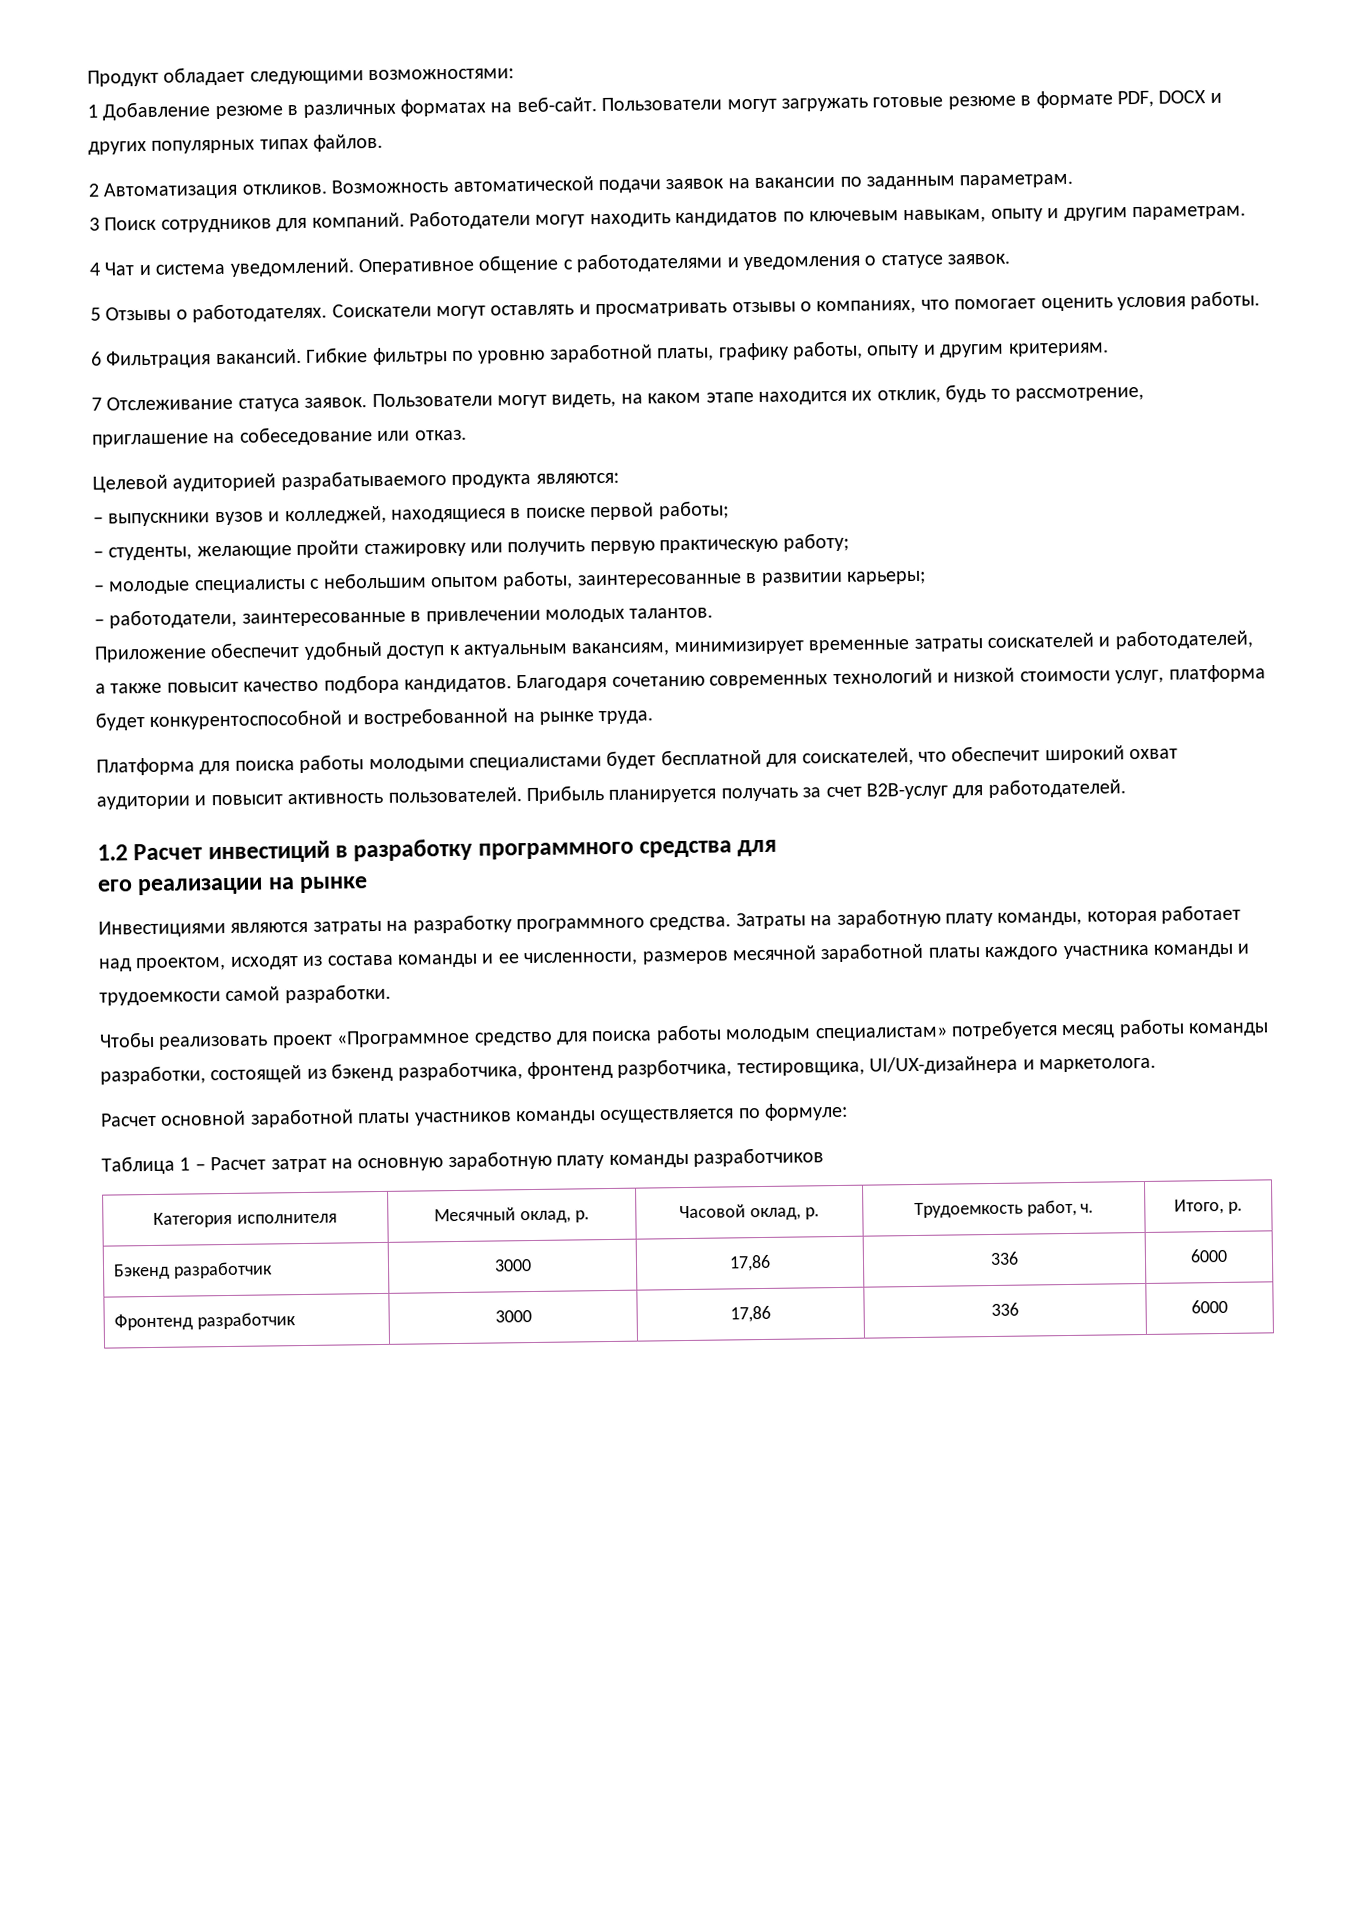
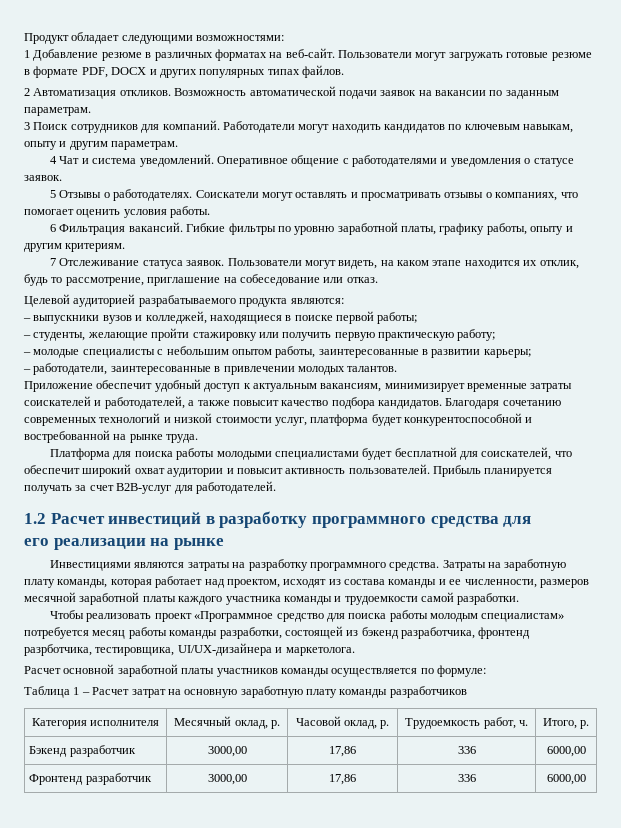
[493,1259,532,1272] [729,1254,771,1272] [990,1251,1019,1266] [1190,1248,1228,1263] 3000 | 17,86 | 336 | 6000 -> [207,746,247,757] [329,746,356,757] [457,746,476,754] [546,746,586,757] 3000,00 | 17,86 | 336 | 6000,00
[494,1310,532,1323] [730,1305,771,1323] [991,1302,1019,1317] [1191,1299,1228,1314] 3000 | 17,86 | 336 | 6000 -> [207,774,247,785] [329,774,356,785] [457,774,476,782] [546,774,586,785] 3000,00 | 17,86 | 336 | 6000,00

